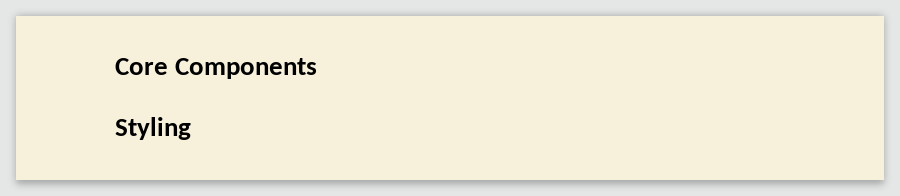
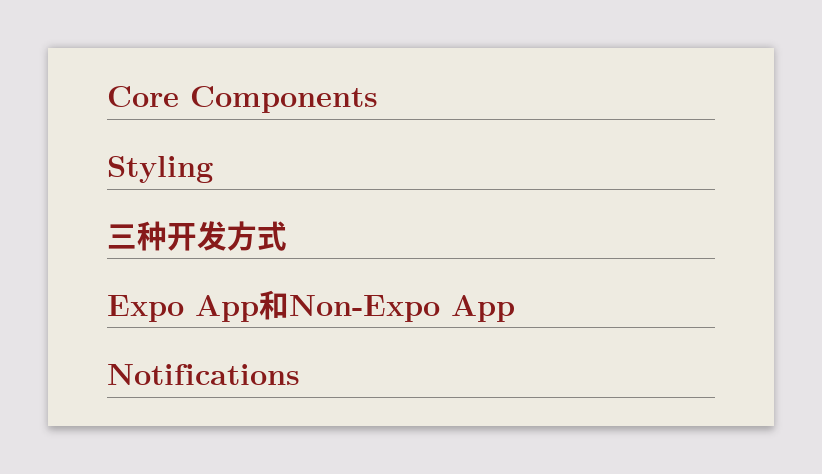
(191, 128) none -> [107,221,287,251] [107,290,515,322] [107,364,300,385] // 三种开发方式 // Expo App和Non-Expo App // Notifications

